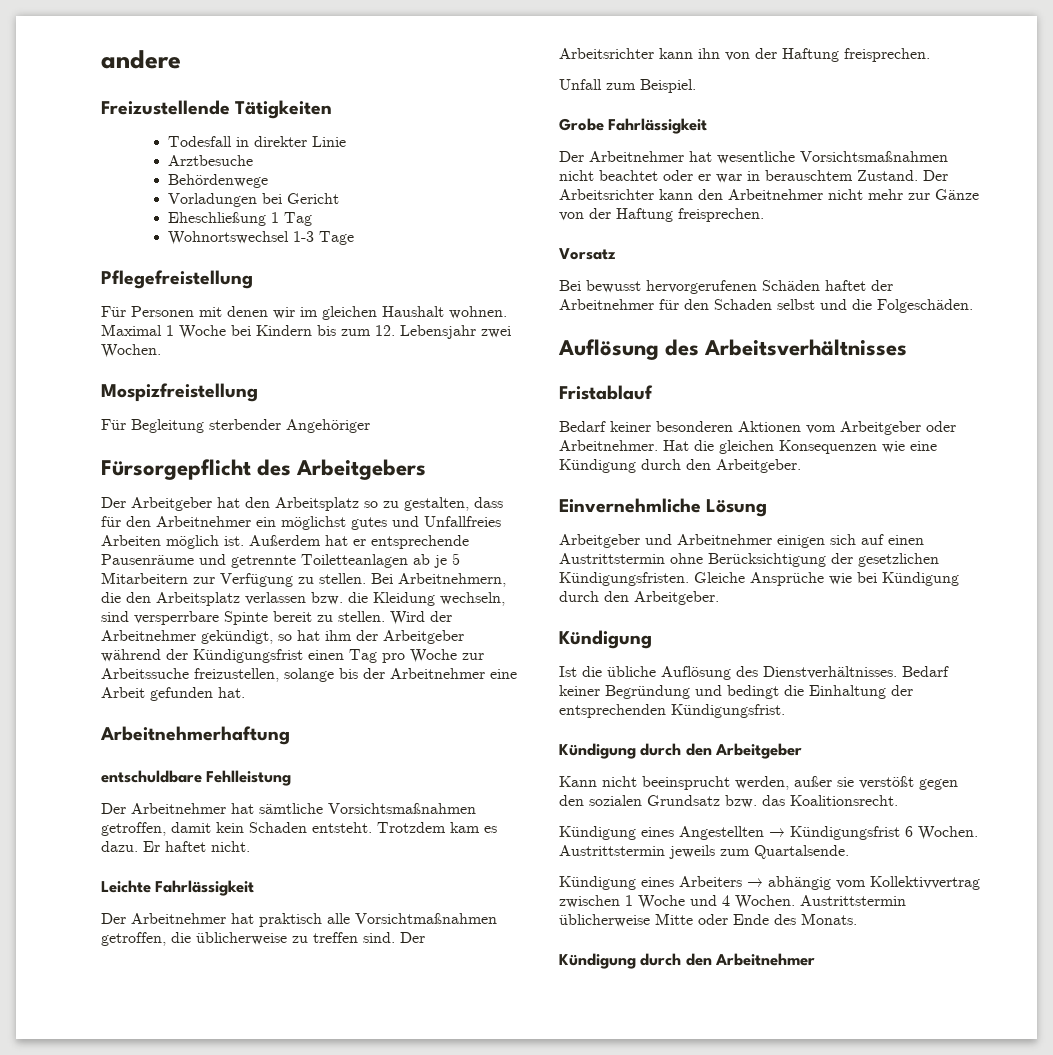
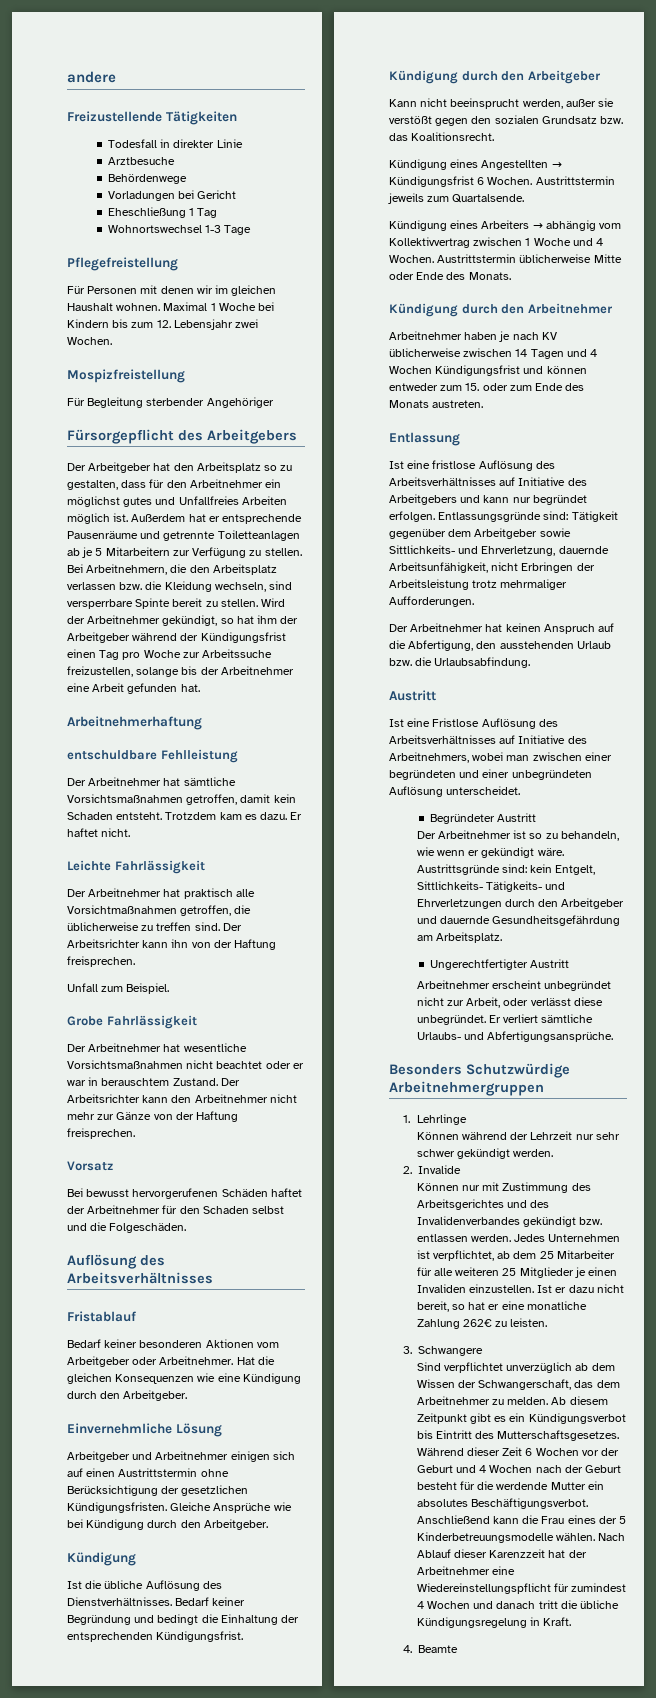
(816, 959) none -> [389,331,557,342] [389,348,598,359] [389,365,587,376] [389,383,585,391] [389,400,484,408] [389,432,460,446] [389,460,555,471] [389,477,587,486] [389,494,587,505] [389,511,618,522] [389,528,571,539] [389,545,609,556] [389,562,595,573] [389,579,568,590] [389,596,474,607] [389,623,615,634] [389,640,611,651] [389,657,531,668] [389,690,436,701] [389,718,558,729] [389,735,587,744] [389,752,612,763] [389,769,592,780] [389,786,521,797] [429,813,537,824] [416,830,619,841] [416,847,564,858] [416,864,596,875] [416,881,566,892] [416,898,625,909] [416,915,621,926] [416,932,502,943] [429,959,570,970] [416,980,612,991] [416,997,603,1008] [416,1014,594,1025] [416,1031,614,1042] [389,1063,570,1078] [389,1081,544,1096] [402,1114,467,1125] [416,1131,620,1140] [416,1148,554,1159] [402,1165,461,1174] [416,1182,591,1193] [416,1199,550,1210] [416,1216,603,1227] [416,1234,621,1242] [416,1250,615,1261] [416,1267,618,1278] [416,1284,624,1293] [416,1301,587,1312] [416,1318,548,1329] [402,1346,483,1356] [416,1362,615,1373] [416,1379,620,1390] [416,1396,608,1405] [416,1413,626,1424] [416,1430,620,1441] [416,1447,620,1456] [416,1465,622,1473] [416,1481,604,1490] [416,1498,588,1509] [416,1515,627,1524] [416,1532,626,1543] [416,1549,587,1558] [416,1566,515,1575] [416,1583,627,1594] [416,1600,620,1609] [416,1617,572,1628] [402,1645,458,1653] // Arbeitnehmer haben je nach KV üblicherweise zwischen 14 Tagen und 4 Wochen Kündigungsfrist und können entweder zum 15. oder zum Ende des Monats austreten. // Entlassung // Ist eine fristlose Auflösung des Arbeitsverhältnisses auf Initiative des Arbeitgebers und kann nur begründet erfolgen. Entlassungsgründe sind: Tätigkeit gegenüber dem Arbeitgeber sowie Sittlichkeits- und Ehrverletzung, dauernde Arbeitsunfähigkeit, nicht Erbringen der Arbeitsleistung trotz mehrmaliger Aufforderungen. // Der Arbeitnehmer hat keinen Anspruch auf die Abfertigung, den ausstehenden Urlaub bzw. die Urlaubsabfindung. // Austritt // Ist eine Fristlose Auflösung des Arbeitsverhältnisses auf Initiative des Arbeitnehmers, wobei man zwischen einer begründeten und einer unbegründeten Auflösung unterscheidet. // Begründeter Austritt // Der Arbeitnehmer ist so zu behandeln, wie wenn er gekündigt wäre. Austrittsgründe sind: kein Entgelt, Sittlichkeits- Tätigkeits- und Ehrverletzungen durch den Arbeitgeber und dauernde Gesundheitsgefährdung am Arbeitsplatz. // Ungerechtfertigter Austritt // Arbeitnehmer erscheint unbegründet nicht zur Arbeit, oder verlässt diese unbegründet. Er verliert sämtliche Urlaubs- und Abfertigungsansprüche. // Besonders Schutzwürdige Arbeitnehmergruppen // 1. Lehrlinge // Können während der Lehrzeit nur sehr schwer gekündigt werden. // 2. Invalide // Können nur mit Zustimmung des Arbeitsgerichtes und des Invalidenverbandes gekündigt bzw. entlassen werden. Jedes Unternehmen ist verpflichtet, ab dem 25 Mitarbeiter für alle weiteren 25 Mitglieder je einen Invaliden einzustellen. Ist er dazu nicht bereit, so hat er eine monatliche Zahlung 262€ zu leisten. // 3. Schwangere // Sind verpflichtet unverzüglich ab dem Wissen der Schwangerschaft, das dem Arbeitnehmer zu melden. Ab diesem Zeitpunkt gibt es ein Kündigungsverbot bis Eintritt des Mutterschaftsgesetzes. Während dieser Zeit 6 Wochen vor der Geburt und 4 Wochen nach der Geburt besteht für die werdende Mutter ein absolutes Beschäftigungsverbot. Anschließend kann die Frau eines der 5 Kinderbetreuungsmodelle wählen. Nach Ablauf dieser Karenzzeit hat der Arbeitnehmer eine Wiedereinstellungspflicht für zumindest 4 Wochen und danach tritt die übliche Kündigungsregelung in Kraft. // 4. Beamte

